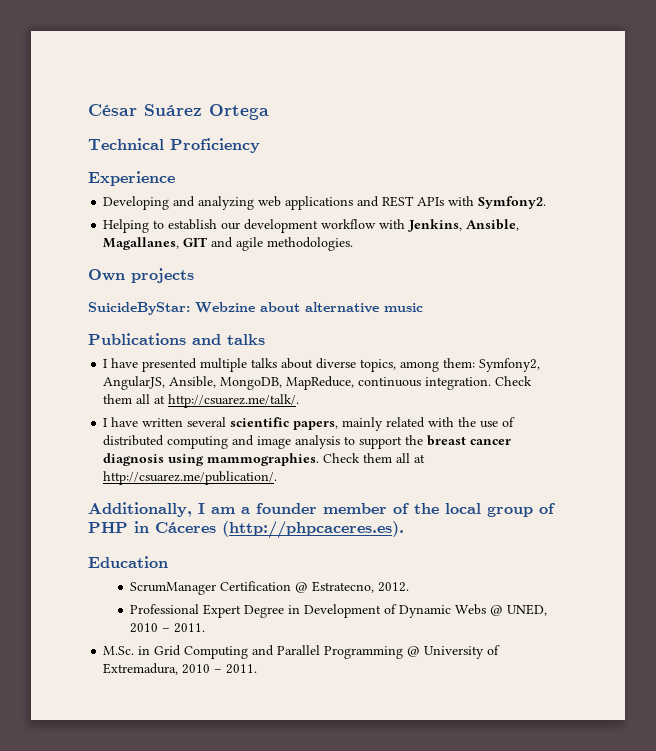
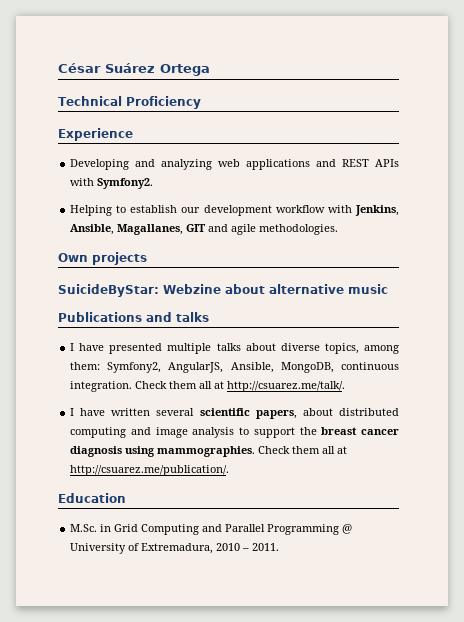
[286,376,355,390] MapReduce, -> (334, 367) none
[342,417,516,431] mainly related with the use of -> [302,408,333,416] about
[88,502,555,517] [88,521,404,539] [88,556,168,568] [130,581,410,595] [130,604,548,618] [130,623,206,633] Additionally, I am a founder member of the local group of PHP in Cáceres (http://phpcaceres.es). // Education // ScrumManager Certification @ Estratecno, 2012. // Professional Expert Degree in Development of Dynamic Webs @ UNED, 2010 – 2011. -> [58,493,126,503] Education

